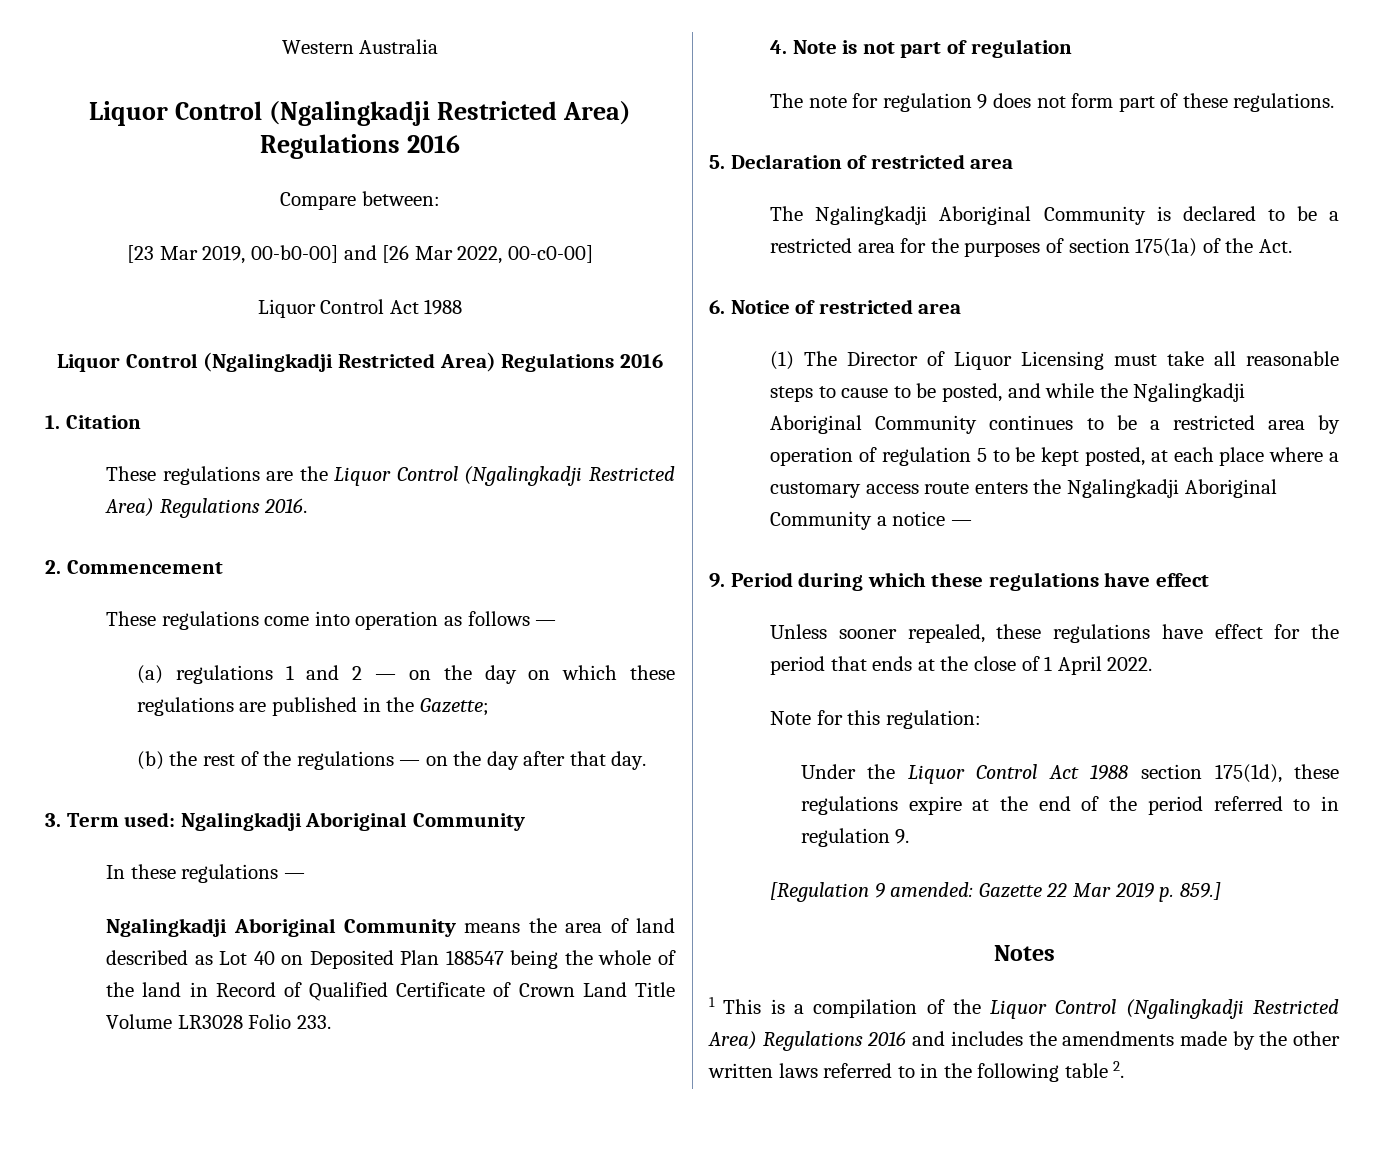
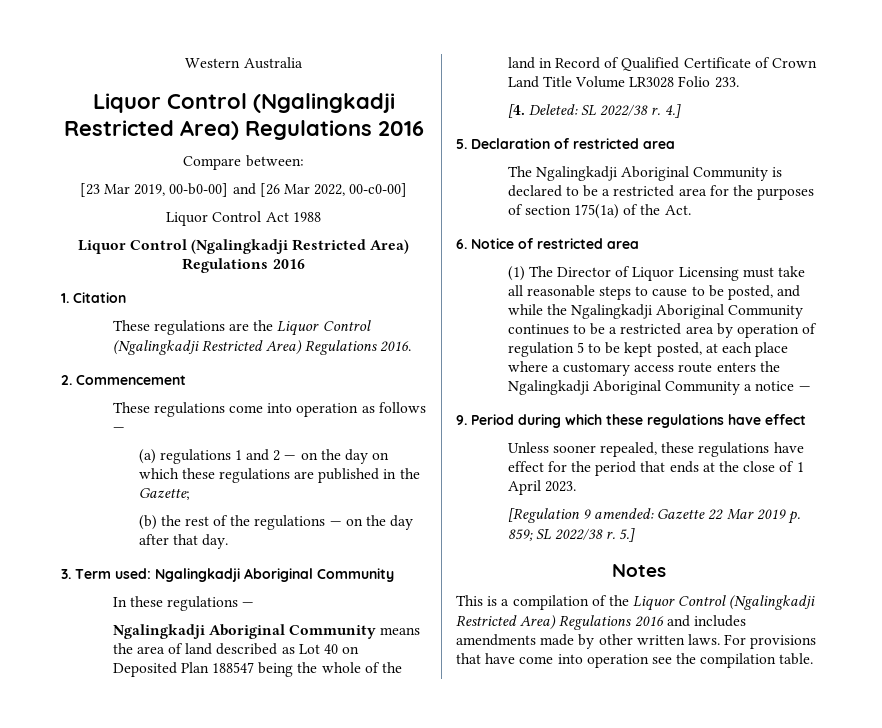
[770,39,1072,58] [770,93,1335,112] 4. Note is not part of regulation // The note for regulation 9 does not form part of these regulations. -> [507,104,681,118] [4. Deleted: SL 2022/38 r. 4.]
[1107,657,1153,671] [770,710,981,729] [800,764,1339,784] [800,796,1339,815] [800,828,910,847] 2022. // Note for this regulation: // Under the Liquor Control Act 1988 section 175(1d), these regulations expire at the end of the period referred to in regulation 9. -> [544,481,576,492] 2023.
[1179,882,1221,900] 859.] -> [507,528,636,542] 859; SL 2022/38 r. 5.]
[709,997,715,1007] 1 -> (666, 570) none
[1028,1031,1057,1046] the -> (746, 621) none
[1259,1031,1288,1046] the -> (595, 641) none
[778,1061,1125,1082] laws referred to in the following table 2. -> [687,634,817,649] [456,653,814,668] laws. For provisions that have come into operation see the compilation table.

